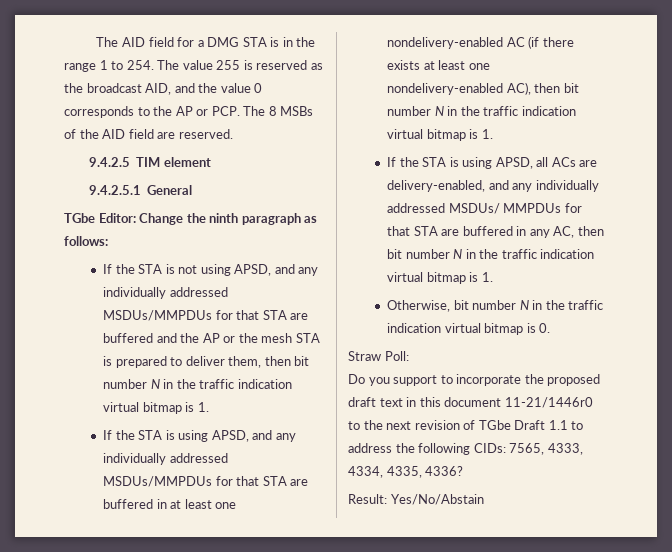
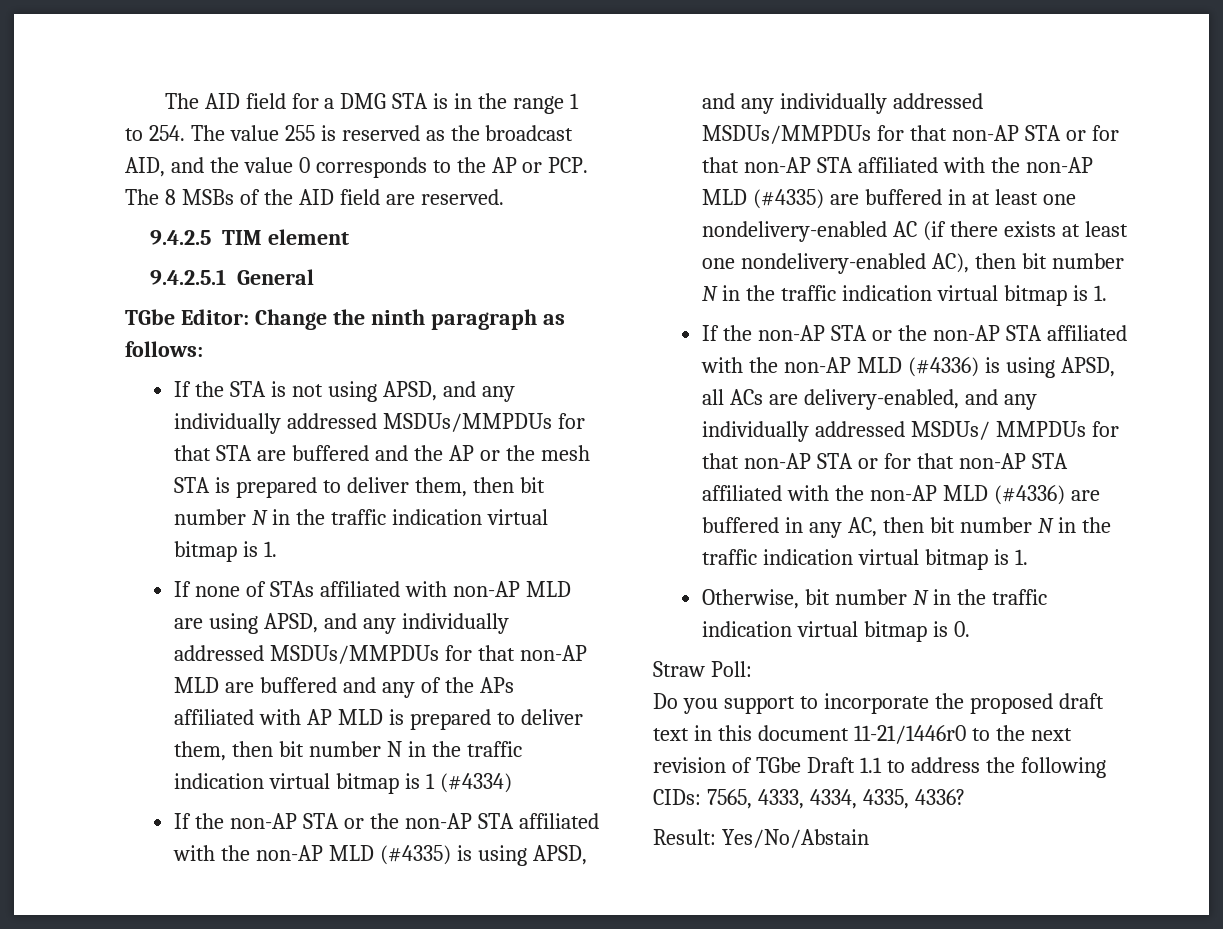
[115,430,163,440] the STA -> [194,581,571,597] [174,613,509,634] [174,645,587,664] [174,677,514,698] [174,709,583,730] [174,741,522,761] [174,773,512,794] [174,813,599,829] [173,845,451,865] none of STAs affiliated with non-AP MLD are using APSD, and any individually addressed MSDUs/MMPDUs for that non-AP MLD are buffered and any of the APs affiliated with AP MLD is prepared to deliver them, then bit number N in the traffic indication virtual bitmap is 1 (#4334) // If the non-AP STA or the non-AP STA affiliated with the non-AP MLD (#4335)
[262,476,287,486] STA -> [951,125,1119,141] [702,157,1093,173] [702,189,824,209] non-AP STA or for that non-AP STA affiliated with the non-AP MLD (#4335)
[422,157,447,167] STA -> [757,325,1127,341] [701,357,979,377] non-AP STA or the non-AP STA affiliated with the non-AP MLD (#4336)
[413,226,438,236] STA -> [743,453,1068,469] [702,485,1065,505] non-AP STA or for that non-AP STA affiliated with the non-AP MLD (#4336)

